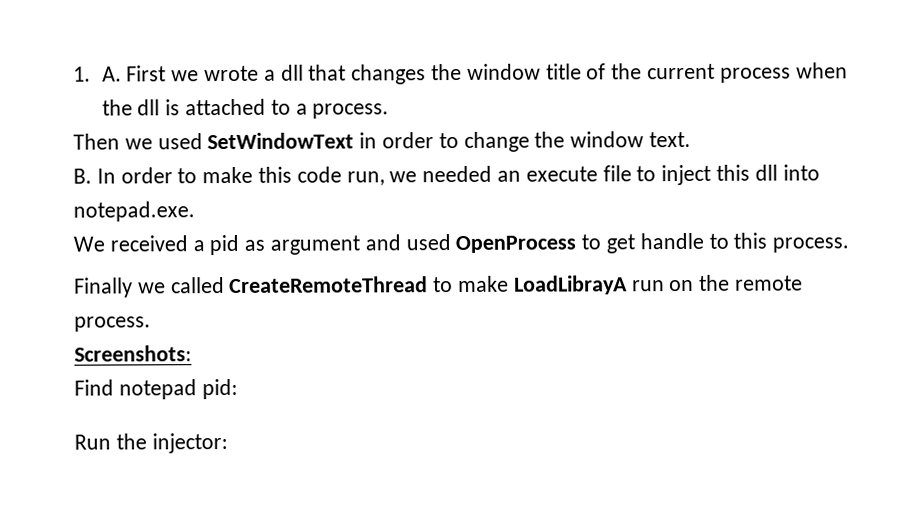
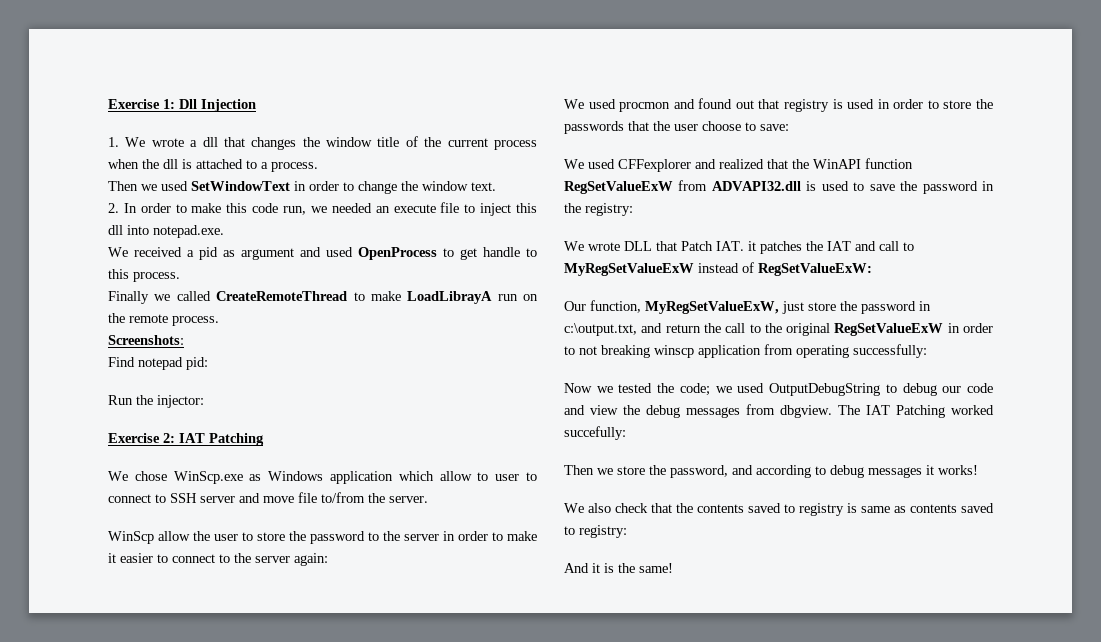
[73,65,200,82] 1. A. First we -> [108,99,256,112] [108,137,146,147] Exercise 1: Dll Injection // 1. We
[73,168,92,184] B. -> [108,203,119,213] 2.
(228, 443) none -> [108,433,264,446] [108,471,537,484] [108,492,428,503] [108,531,537,544] [108,553,328,566] [564,98,993,112] [564,121,789,134] [564,158,913,172] [564,180,995,194] [564,203,633,216] [564,241,914,254] [564,262,872,276] [564,300,931,314] [564,323,993,336] [564,344,927,358] [564,383,994,396] [564,404,994,418] [564,426,626,440] [564,465,978,478] [564,503,994,516] [564,525,627,538] [564,563,673,573] // Exercise 2: IAT Patching // We chose WinScp.exe as Windows application which allow to user to connect to SSH server and move file to/from the server. // WinScp allow the user to store the password to the server in order to make it easier to connect to the server again: // We used procmon and found out that registry is used in order to store the passwords that the user choose to save: // We used CFFexplorer and realized that the WinAPI function RegSetValueExW from ADVAPI32.dll is used to save the password in the registry: // We wrote DLL that Patch IAT. it patches the IAT and call to MyRegSetValueExW instead of RegSetValueExW: // Our function, MyRegSetValueExW, just store the password in c:\output.txt, and return the call to the original RegSetValueExW in order to not breaking winscp application from operating successfully: // Now we tested the code; we used OutputDebugString to debug our code and view the debug messages from dbgview. The IAT Patching worked succefully: // Then we store the password, and according to debug messages it works! // We also check that the contents saved to registry is same as contents saved to registry: // And it is the same!

